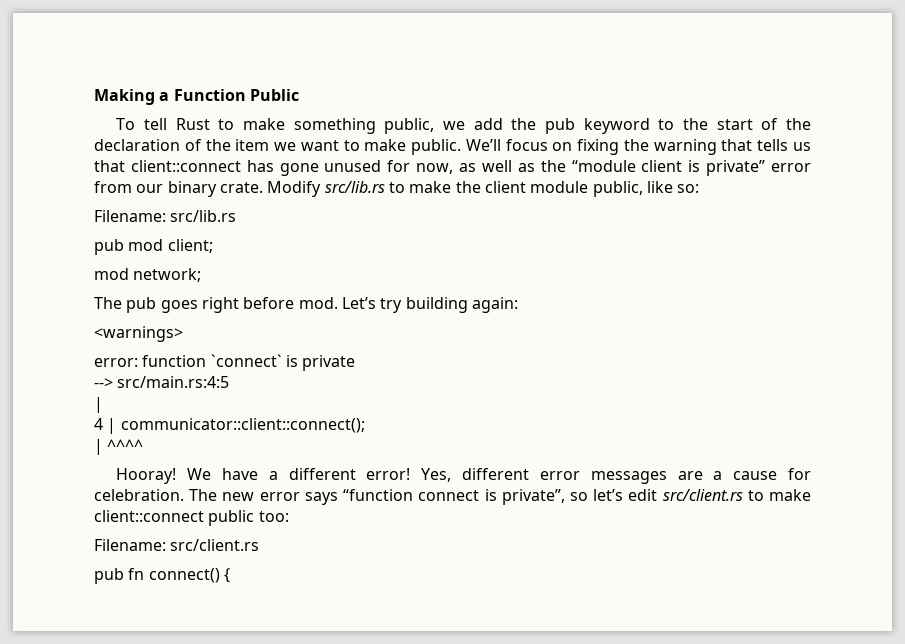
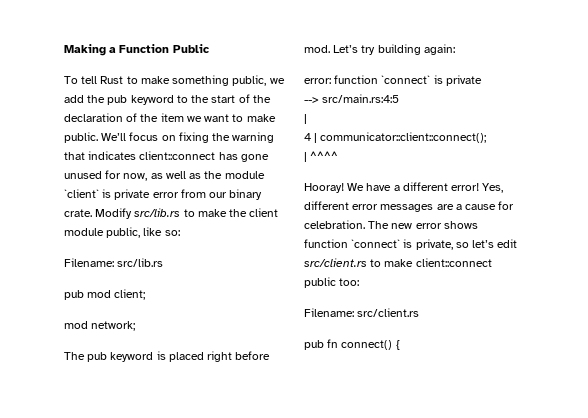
[757,139,811,151] [94,160,125,172] tells us that -> [88,151,137,160] indicates
[571,160,766,176] “module client is private” -> [224,171,265,179] [64,189,151,200] module `client` is private
[160,300,198,313] goes -> [110,351,204,362] keyword is placed
[94,326,183,342] // <warnings> -> (455, 49) none
[304,489,565,505] says “function connect is private”, -> [443,221,478,229] [304,239,453,250] shows function `connect` is private,

